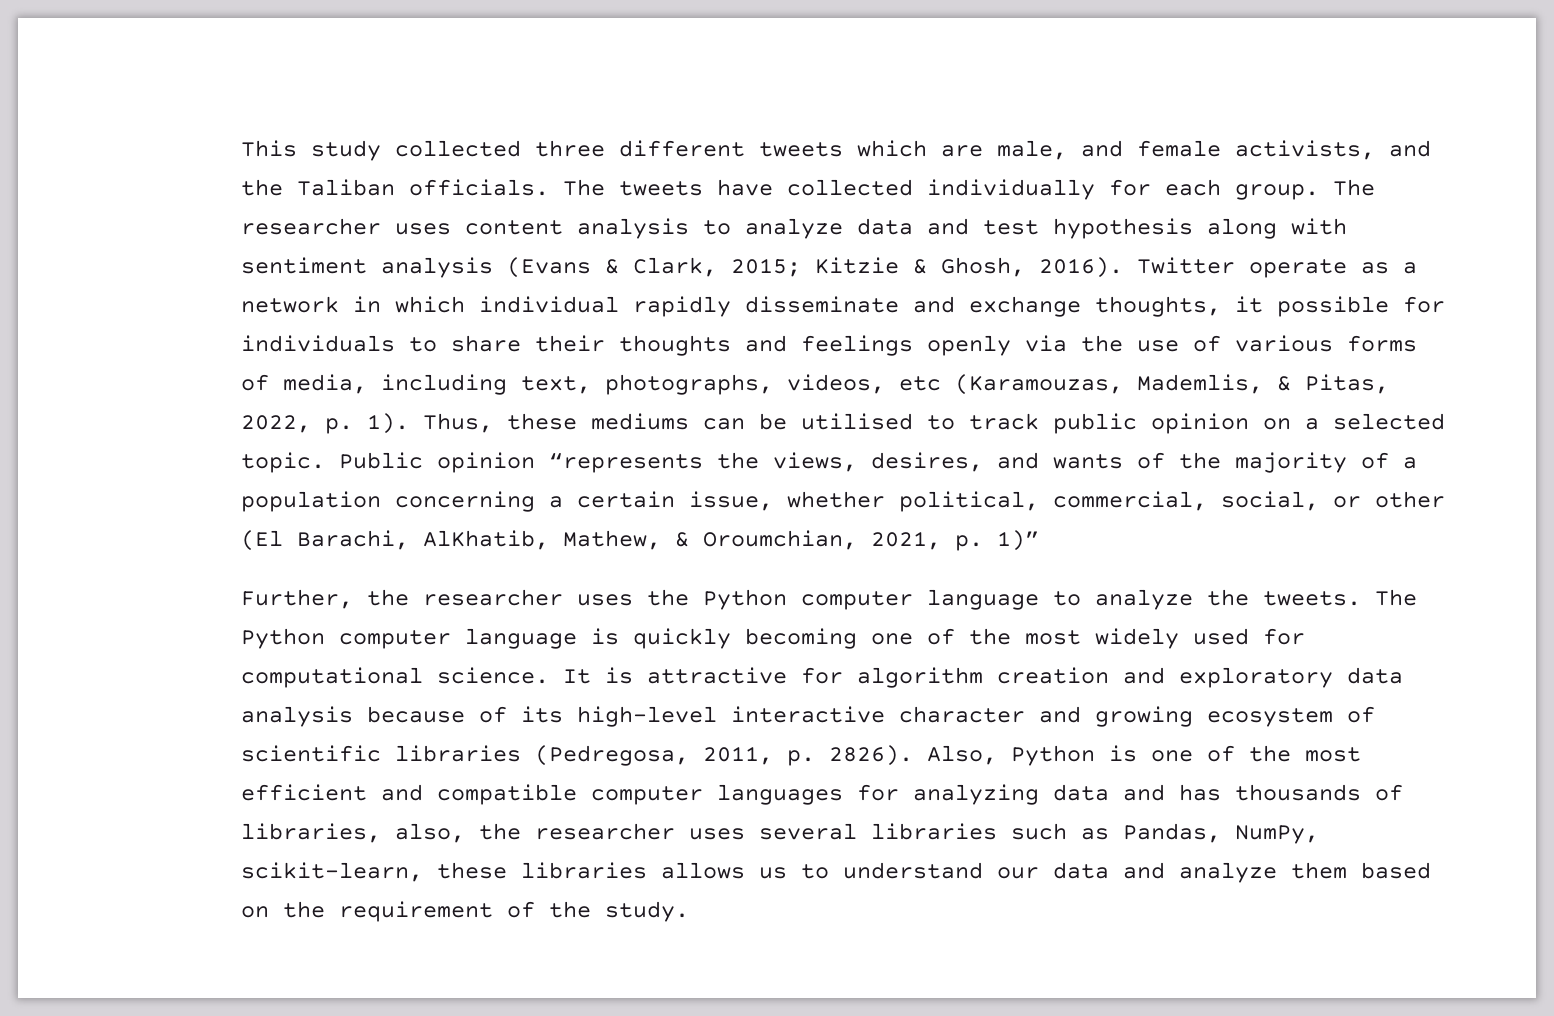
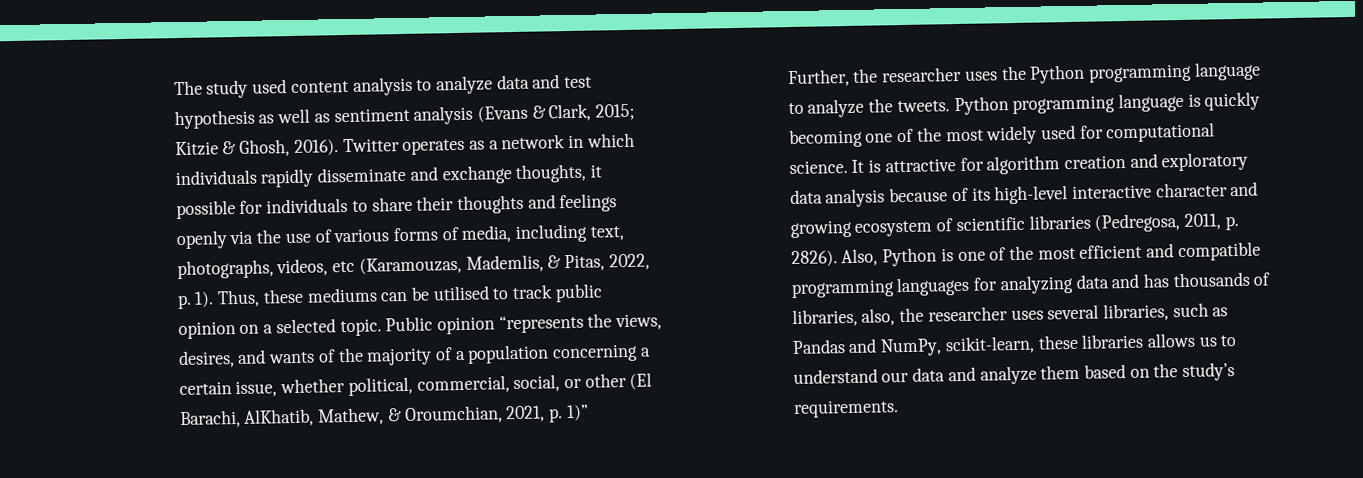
[240,140,1431,161] [240,179,1375,200] [240,218,451,235] This study collected three different tweets which are male, and female activists, and the Taliban officials. The tweets have collected individually for each group. The researcher uses -> [173,79,288,99] The study used
[1206,218,1347,239] along with -> [258,108,330,124] as well as
[1248,259,1347,278] operate -> [402,138,466,156] operates
[478,296,619,313] individual -> [174,169,257,186] individuals
[800,591,913,610] computer -> [1088,63,1193,83] programming
[1374,589,1417,606] [240,628,451,649] The Python computer -> [953,95,1116,116] Python programming
[590,786,703,805] computer -> [790,279,895,299] programming
[870,823,997,840] libraries -> [1103,303,1170,322] libraries,
[1122,823,1221,843] Pandas, -> [791,338,878,355] Pandas and
[338,901,689,922] requirement of the study. -> [1182,362,1236,382] [792,399,899,419] study’s requirements.

